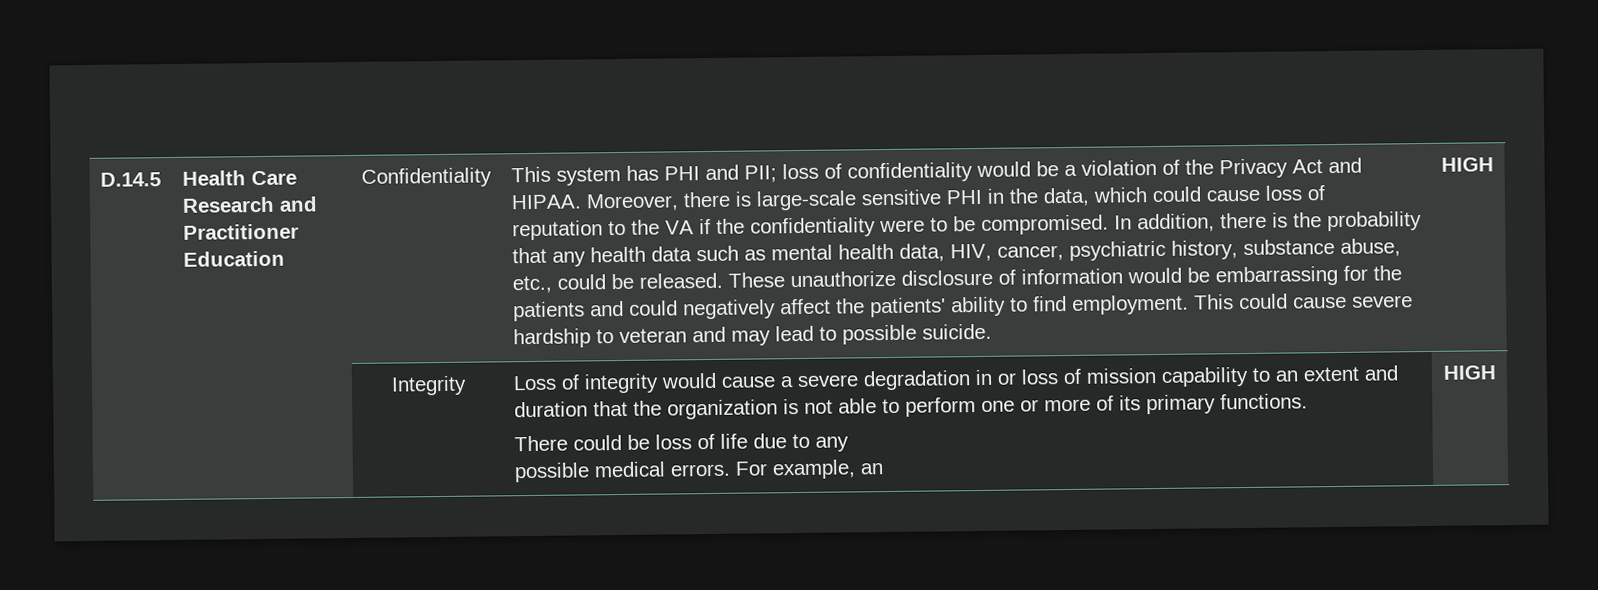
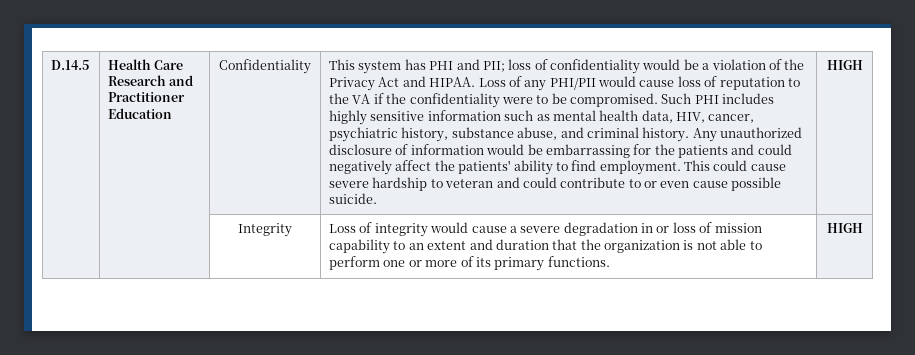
[585,186,1201,212] Moreover, there is large-scale sensitive PHI in the data, which could -> [478,76,637,91] Loss of any PHI/PII would
[1113,211,1422,233] [511,246,692,267] In addition, there is the probability that any health data -> [661,93,775,104] [329,110,501,125] Such PHI includes highly sensitive information
[511,270,896,294] etc., could be released. These unauthorize -> [560,127,803,142] and criminal history. Any unauthorized
[730,325,837,346] may lead to -> [522,177,728,188] could contribute to or even cause
[513,433,849,452] [513,459,884,483] // There could be loss of life due to any // possible medical errors. For example, an -> (610, 261) none

